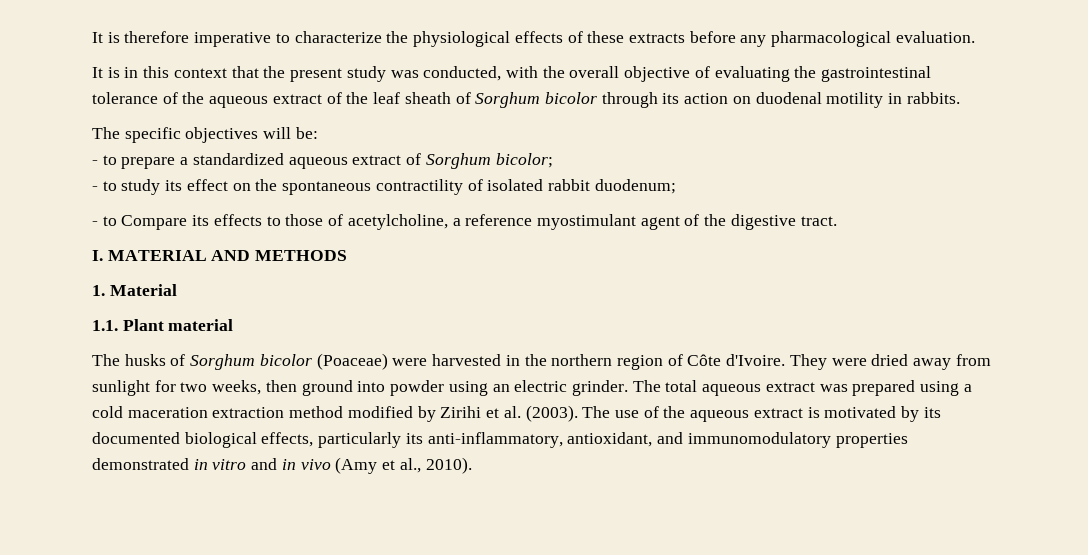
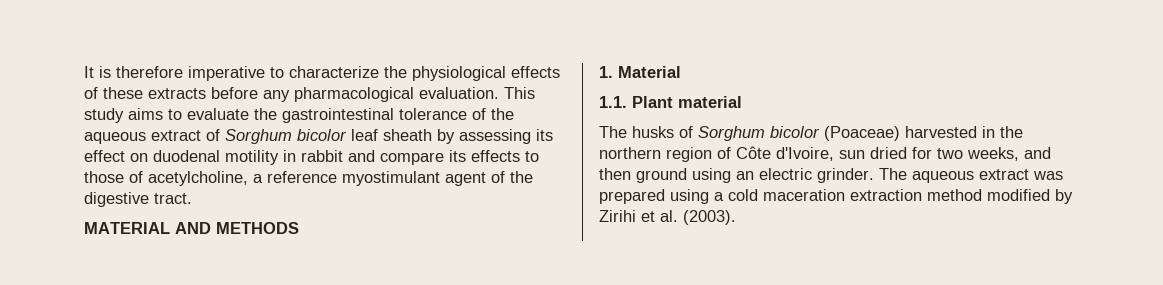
[92,66,790,82] // It is in this context that the present study was conducted, with the overall objective of evaluating -> [504,87,535,99] [84,108,249,123] This study aims to evaluate
[346,92,960,108] [92,127,318,143] [92,153,553,169] [92,179,676,195] [92,215,188,230] the leaf sheath of Sorghum bicolor through its action on duodenal motility in rabbits. // The specific objectives will be: // - to prepare a standardized aqueous extract of Sorghum bicolor; // - to study its effect on the spontaneous contractility of isolated rabbit duodenum; // - to Compare -> [225,129,553,144] [84,150,444,165] Sorghum bicolor leaf sheath by assessing its effect on duodenal motility in rabbit and compare
[92,250,103,261] I. -> (192, 198) none
[392,358,428,366] were -> (900, 133) none
[726,354,991,370] [92,380,150,396] d'Ivoire. They were dried away from sunlight -> [776,147,907,161] d'Ivoire, sun dried
(262, 387) none -> [1024,147,1051,159] and
[357,380,445,396] into powder -> (687, 175) none
[665,380,698,392] total -> (907, 174) none
[582,406,941,422] [92,432,908,448] [92,457,472,474] The use of the aqueous extract is motivated by its documented biological effects, particularly its anti-inflammatory, antioxidant, and immunomodulatory properties demonstrated in vitro and in vivo (Amy et al., 2010). -> (736, 217) none

